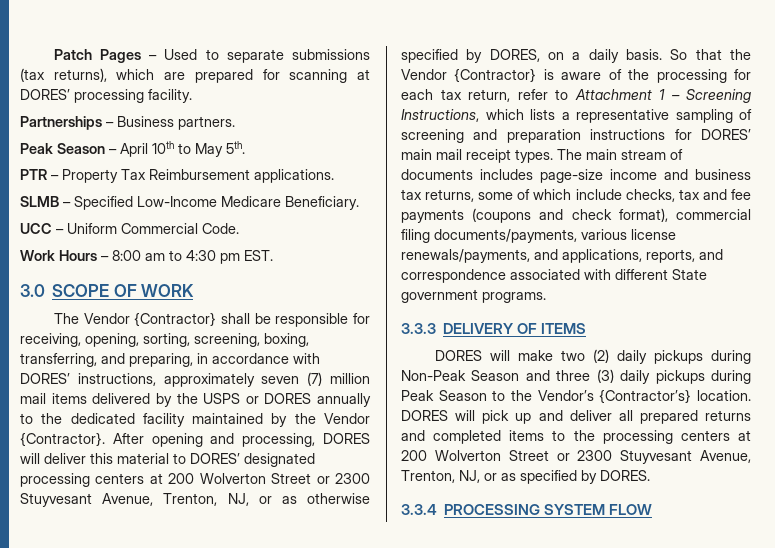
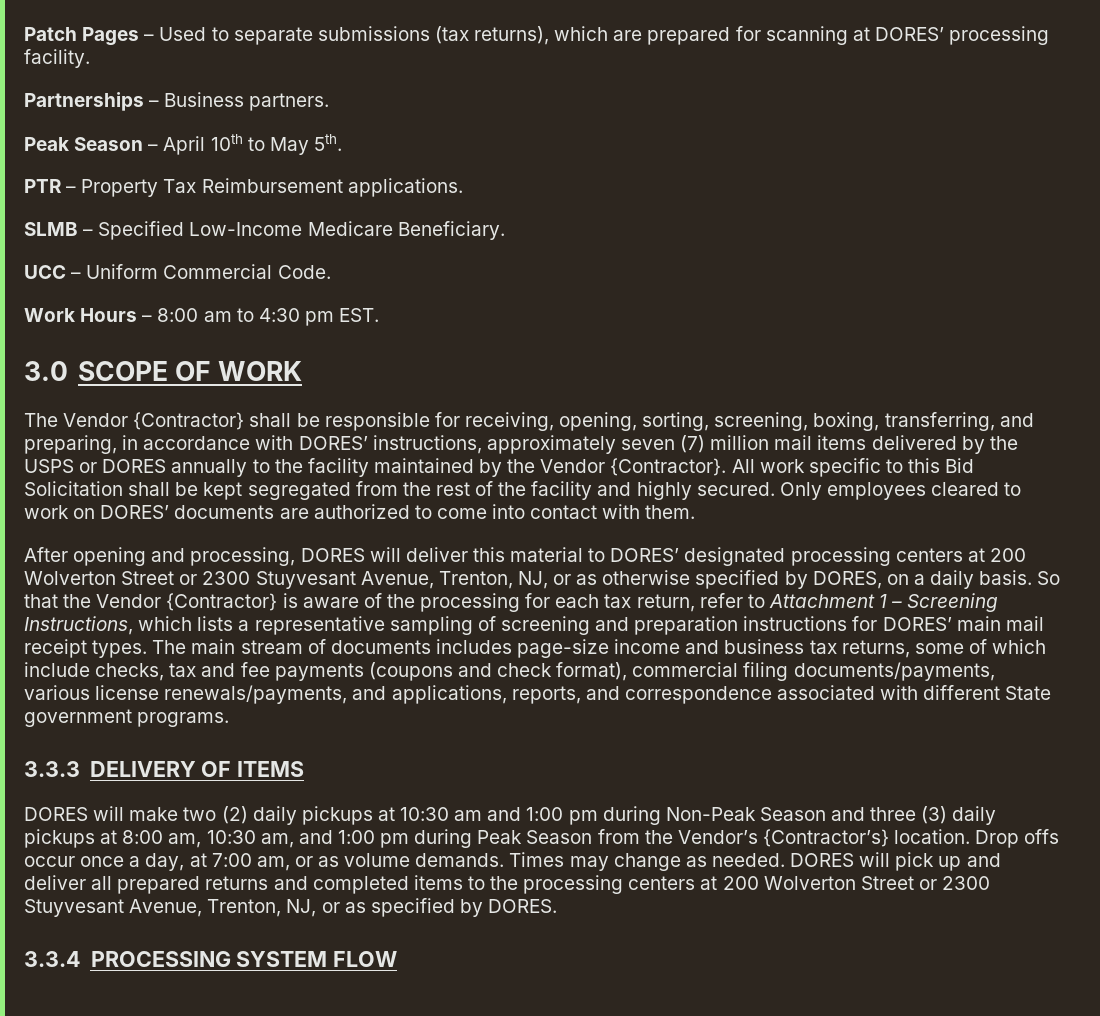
[70,413,135,424] dedicated -> (303, 466) none
(105, 439) none -> [731,458,975,477] [24,481,1022,500] [24,504,696,519] All work specific to this Bid Solicitation shall be kept segregated from the rest of the facility and highly secured. Only employees cleared to work on DORES’ documents are authorized to come into contact with them. //
(703, 357) none -> [377,807,598,825] at 10:30 am and 1:00 pm
(705, 377) none -> [100,830,410,848] at 8:00 am, 10:30 am, and 1:00 pm
[492,390,506,401] to -> [597,829,640,844] from
(751, 395) none -> [975,829,1060,848] [24,852,785,871] Drop offs occur once a day, at 7:00 am, or as volume demands. Times may change as needed.

